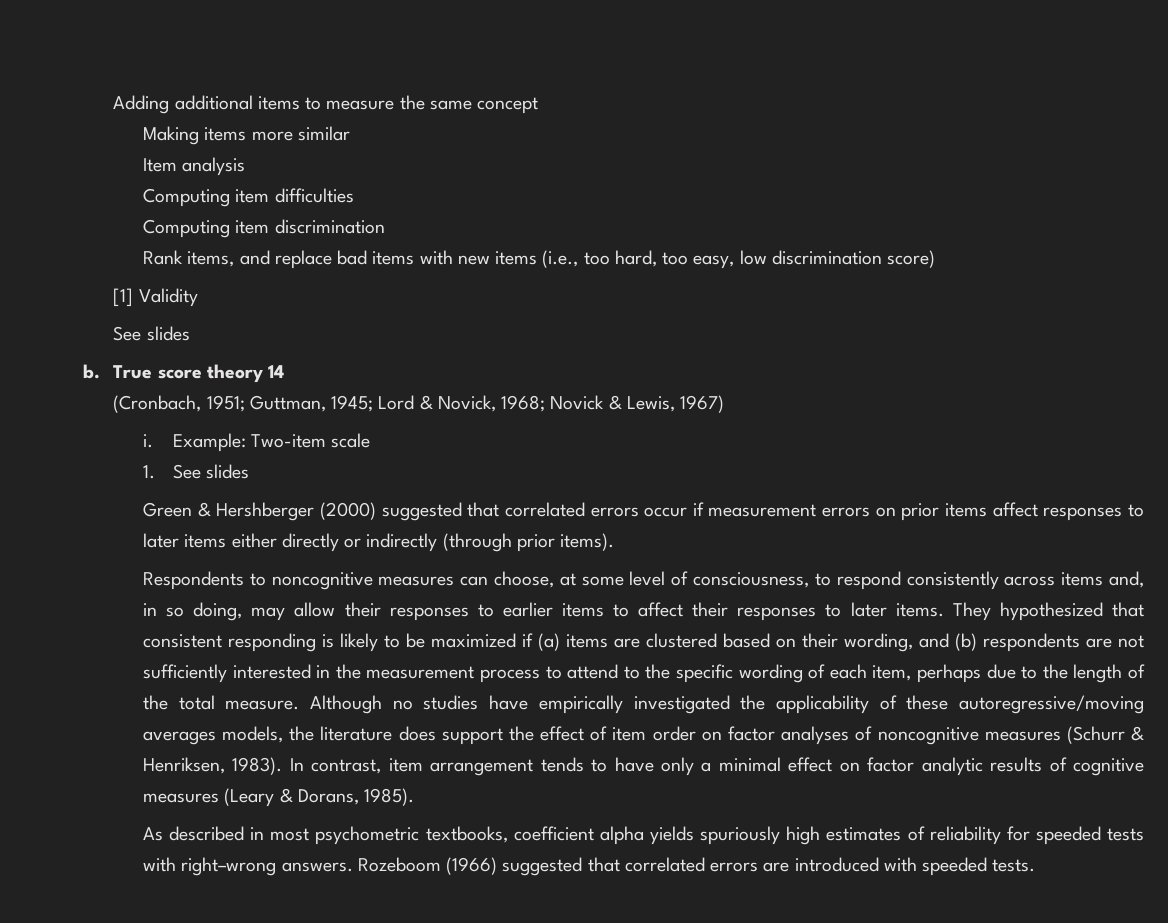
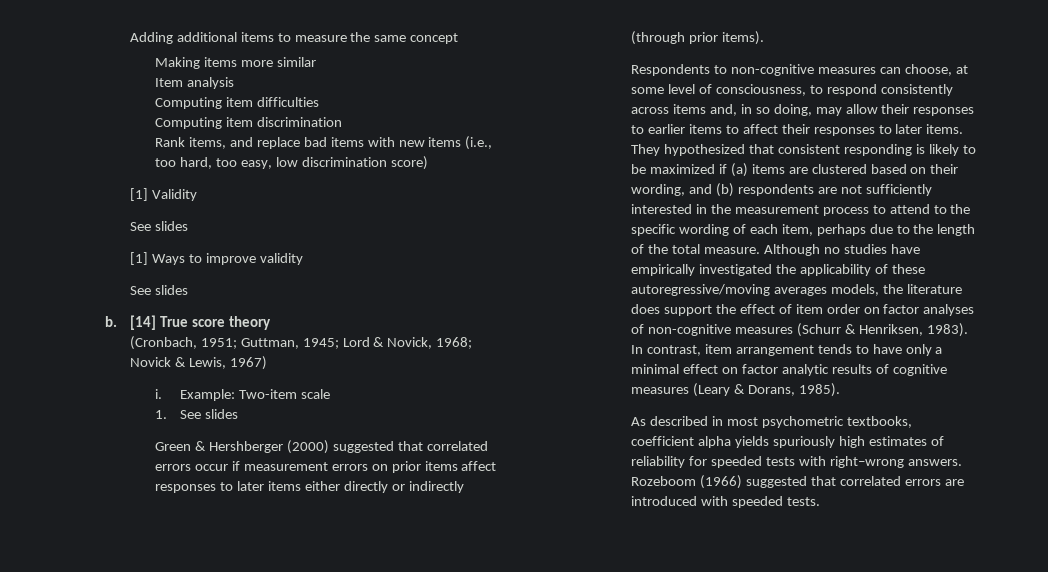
(190, 333) none -> [129,252,303,265] [129,285,188,295] // [1] Ways to improve validity // See slides
(101, 371) none -> [129,315,156,330] [14]
[268,365,285,378] 14 -> (271, 323) none
[271,572,373,590] noncognitive -> [730,64,814,76] non-cognitive
[877,727,979,745] noncognitive -> [648,324,732,336] non-cognitive

